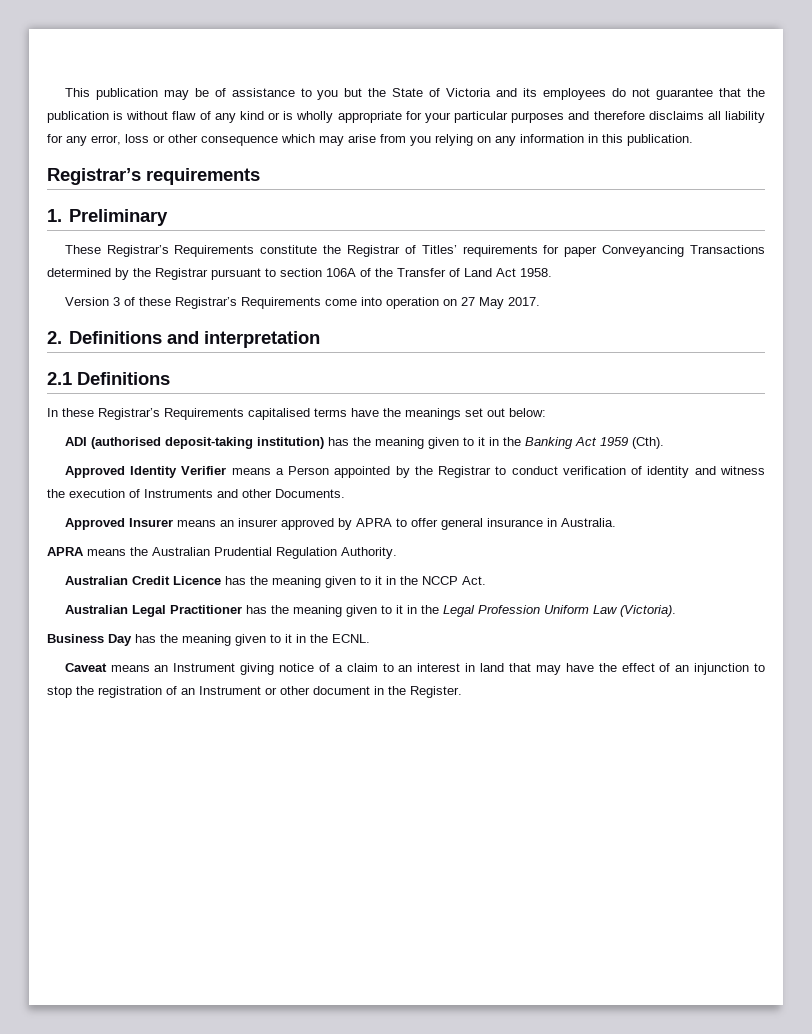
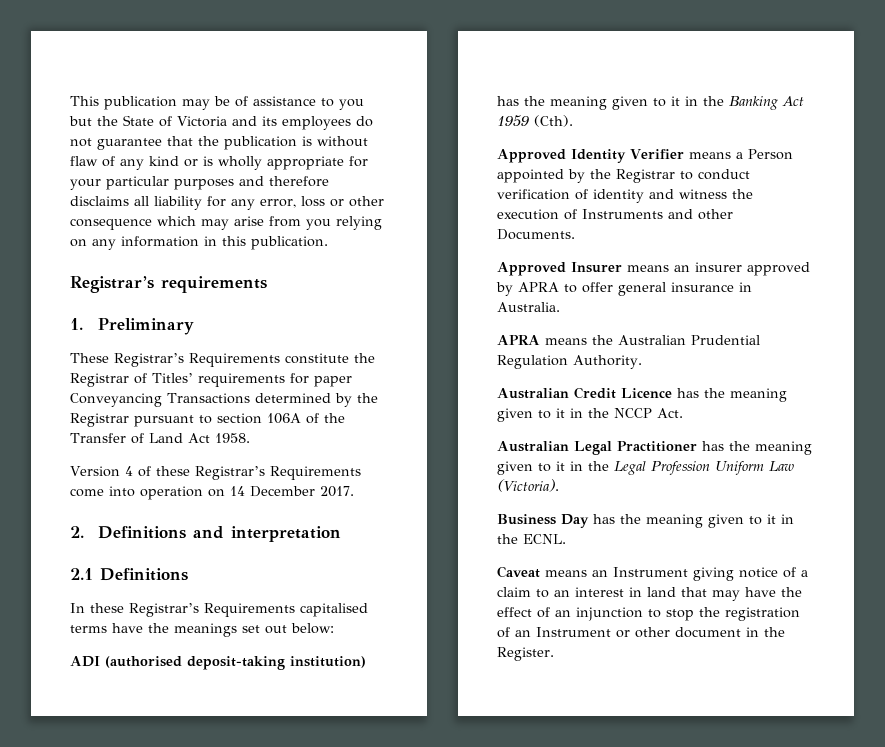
[112,297,120,306] 3 -> [124,466,133,476] 4
[460,297,504,309] 27 May -> [230,486,315,497] 14 December

